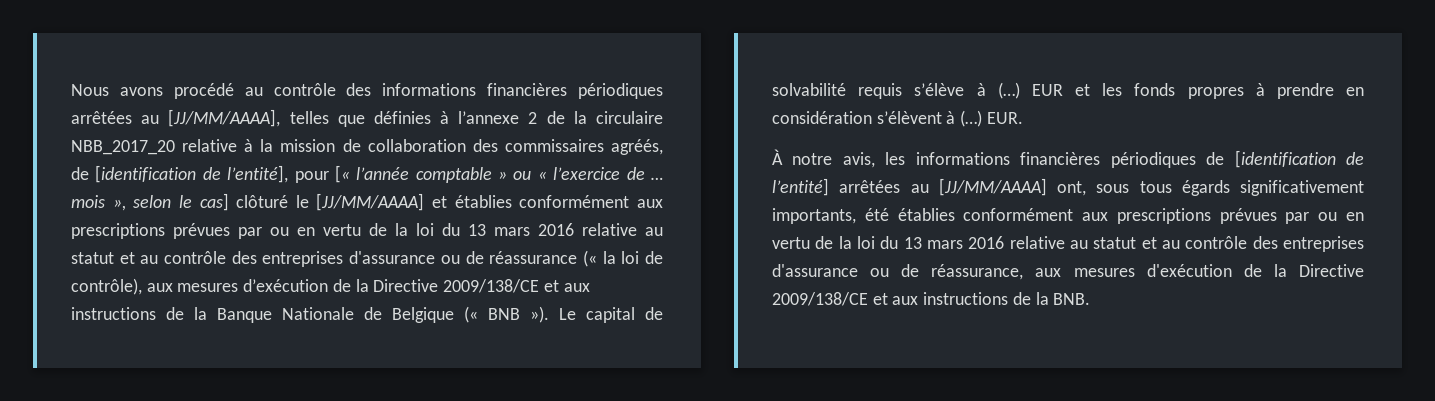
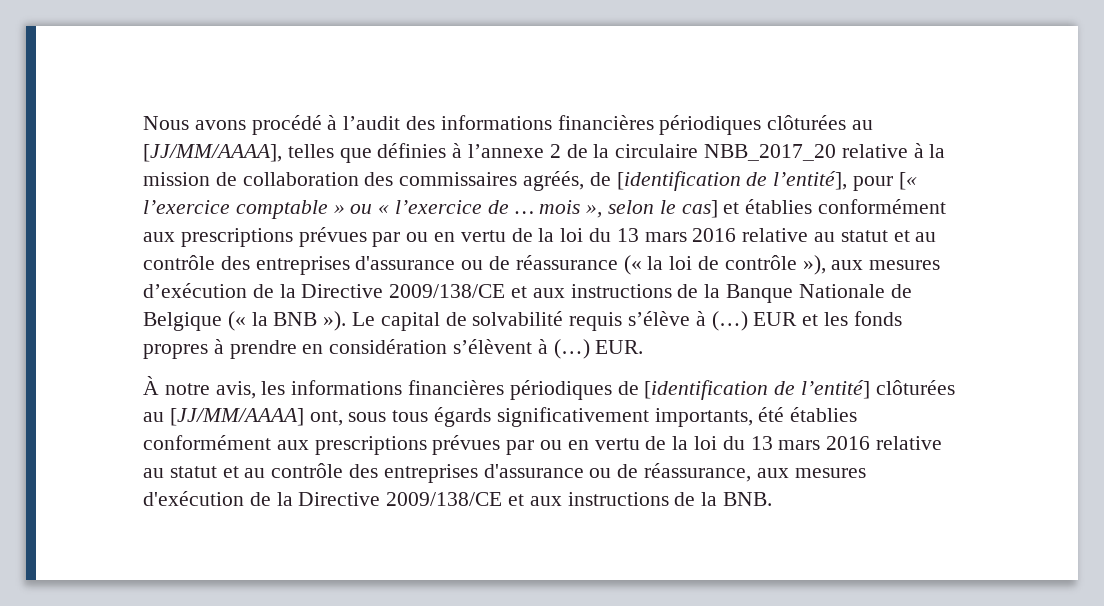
[244,83,336,96] au contrôle -> [327,115,401,130] à l’audit
[71,111,132,124] arrêtées -> [767,115,847,130] clôturées
[356,167,410,180] l’année -> [143,200,230,214] l’exercice
[236,193,425,211] clôturé le [JJ/MM/AAAA] -> (718, 209) none
[71,278,142,295] contrôle), -> [724,255,826,275] contrôle »),
(478, 314) none -> [251,312,268,326] la
[839,180,901,193] arrêtées -> [875,380,955,395] clôturées

